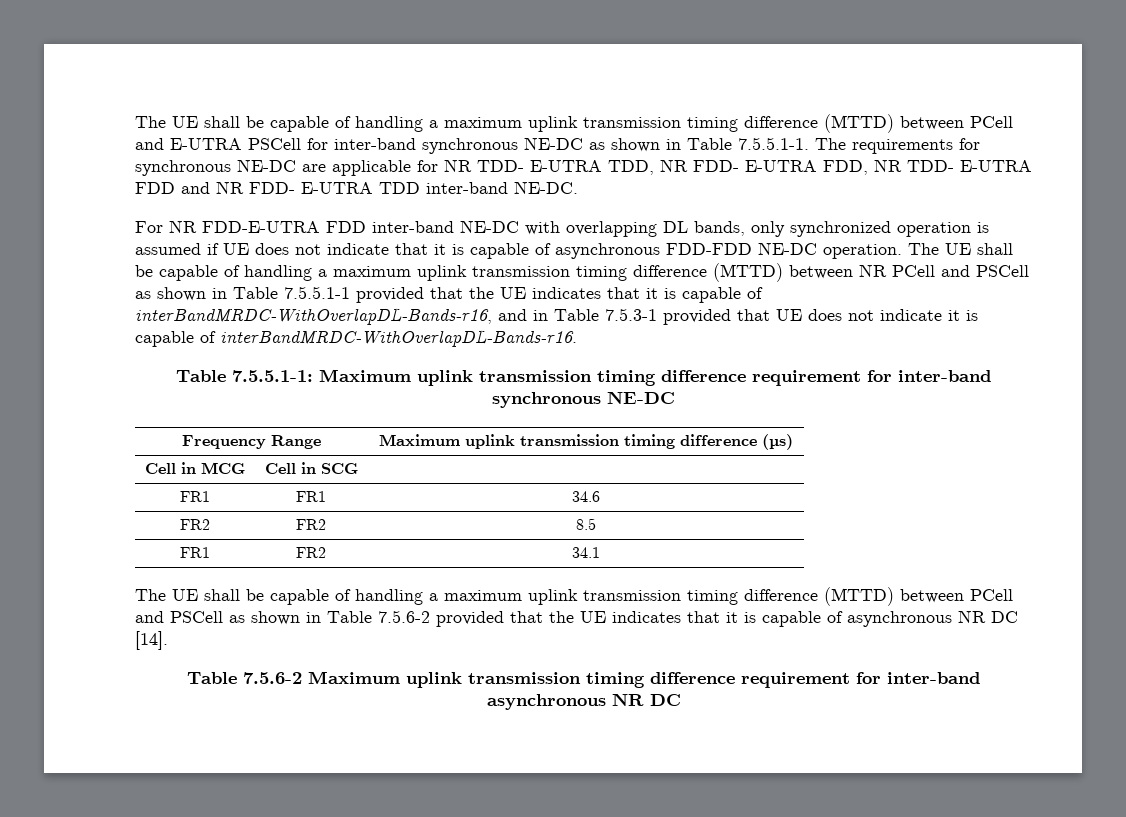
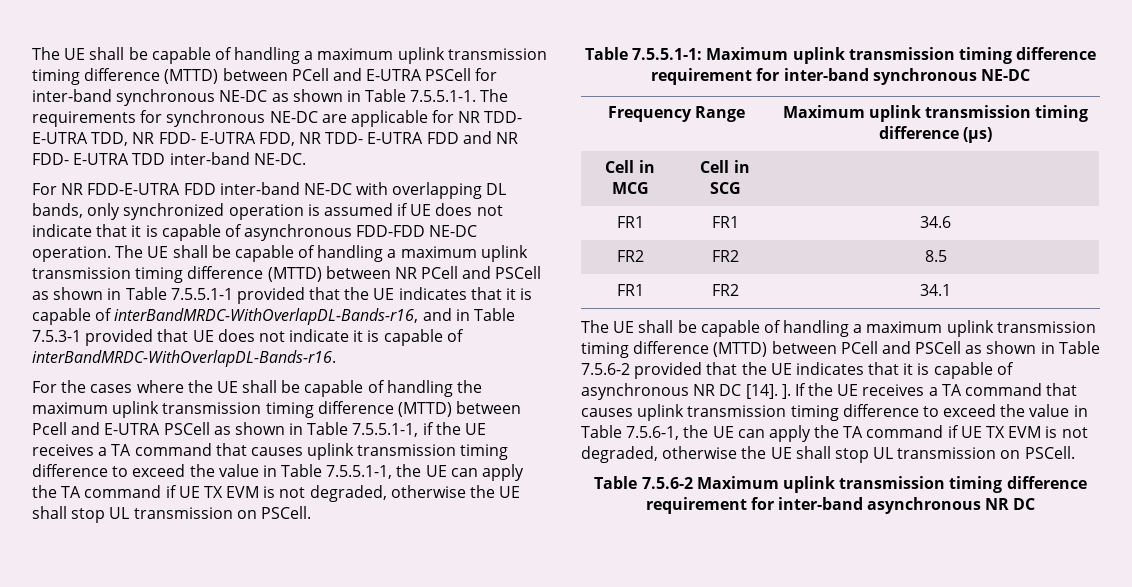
(577, 338) none -> [32,380,483,397] [32,401,522,418] [32,422,487,437] [32,443,509,460] [32,464,525,481] [32,485,521,502] [32,506,311,523] // For the cases where the UE shall be capable of handling the maximum uplink transmission timing difference (MTTD) between Pcell and E-UTRA PSCell as shown in Table 7.5.5.1-1, if the UE receives a TA command that causes uplink transmission timing difference to exceed the value in Table 7.5.5.1-1, the UE can apply the TA command if UE TX EVM is not degraded, otherwise the UE shall stop UL transmission on PSCell.
(168, 640) none -> [781,383,1078,399] [581,404,1088,421] [581,425,1088,442] [581,446,1075,463] ]. If the UE receives a TA command that causes uplink transmission timing difference to exceed the value in Table 7.5.6-1, the UE can apply the TA command if UE TX EVM is not degraded, otherwise the UE shall stop UL transmission on PSCell.

